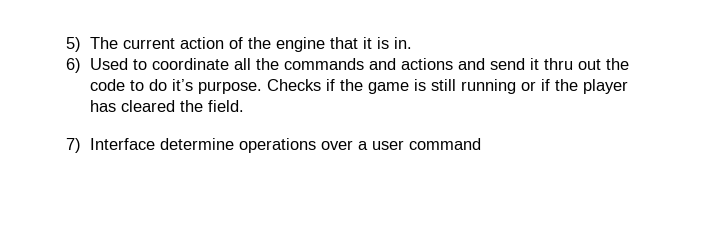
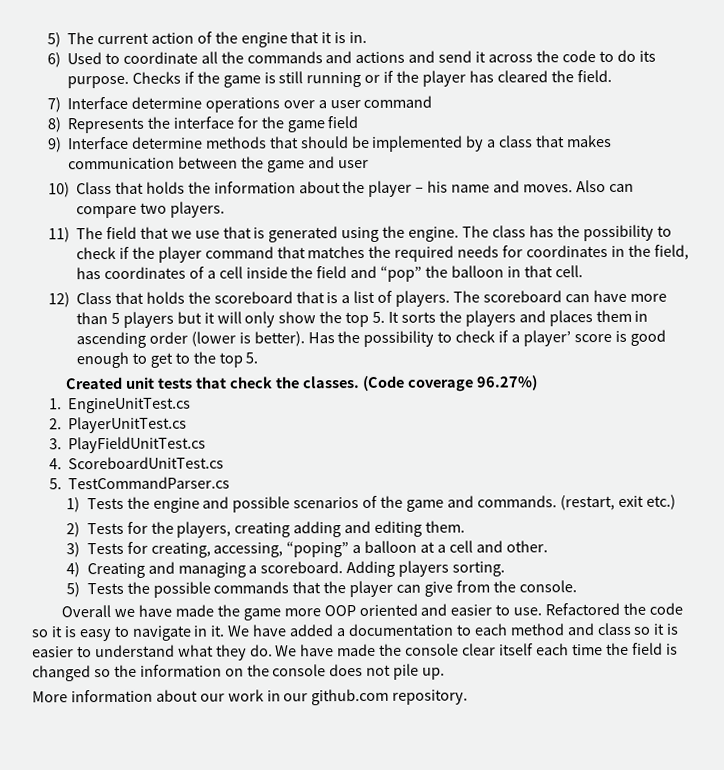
[543,58,601,70] thru out -> [488,54,534,63] across
[171,79,193,91] it’s -> [638,50,656,62] its
(481, 144) none -> [46,116,359,134] [47,134,613,153] [67,156,369,173] [47,180,634,198] [75,201,225,219] [47,224,672,243] [75,244,689,263] [75,265,583,282] [47,289,667,308] [75,309,649,328] [75,329,666,349] [75,351,259,369] [65,375,538,392] [48,397,191,414] [48,416,187,434] [48,436,206,454] [48,456,224,470] [48,476,230,490] [66,494,676,513] [66,520,466,538] [66,540,548,558] [66,560,506,579] [66,580,577,598] [61,602,683,621] [31,622,680,642] [32,642,678,661] [32,663,446,682] [32,688,469,706] // 8) Represents the interface for the game field // 9) Interface determine methods that should be implemented by a class that makes communication between the game and user // 10) Class that holds the information about the player – his name and moves. Also can compare two players. // 11) The field that we use that is generated using the engine. The class has the possibility to check if the player command that matches the required needs for coordinates in the field, has coordinates of a cell inside the field and “pop” the balloon in that cell. // 12) Class that holds the scoreboard that is a list of players. The scoreboard can have more than 5 players but it will only show the top 5. It sorts the players and places them in ascending order (lower is better). Has the possibility to check if a player’ score is good enough to get to the top 5. // Created unit tests that check the classes. (Code coverage 96.27%) // 1. EngineUnitTest.cs // 2. PlayerUnitTest.cs // 3. PlayFieldUnitTest.cs // 4. ScoreboardUnitTest.cs // 5. TestCommandParser.cs // 1) Tests the engine and possible scenarios of the game and commands. (restart, exit etc.) // 2) Tests for the players, creating adding and editing them. // 3) Tests for creating, accessing, “poping” a balloon at a cell and other. // 4) Creating and managing a scoreboard. Adding players sorting. // 5) Tests the possible commands that the player can give from the console. // Overall we have made the game more OOP oriented and easier to use. Refactored the code so it is easy to navigate in it. We have added a documentation to each method and class so it is easier to understand what they do. We have made the console clear itself each time the field is changed so the information on the console does not pile up. // More information about our work in our github.com repository.

